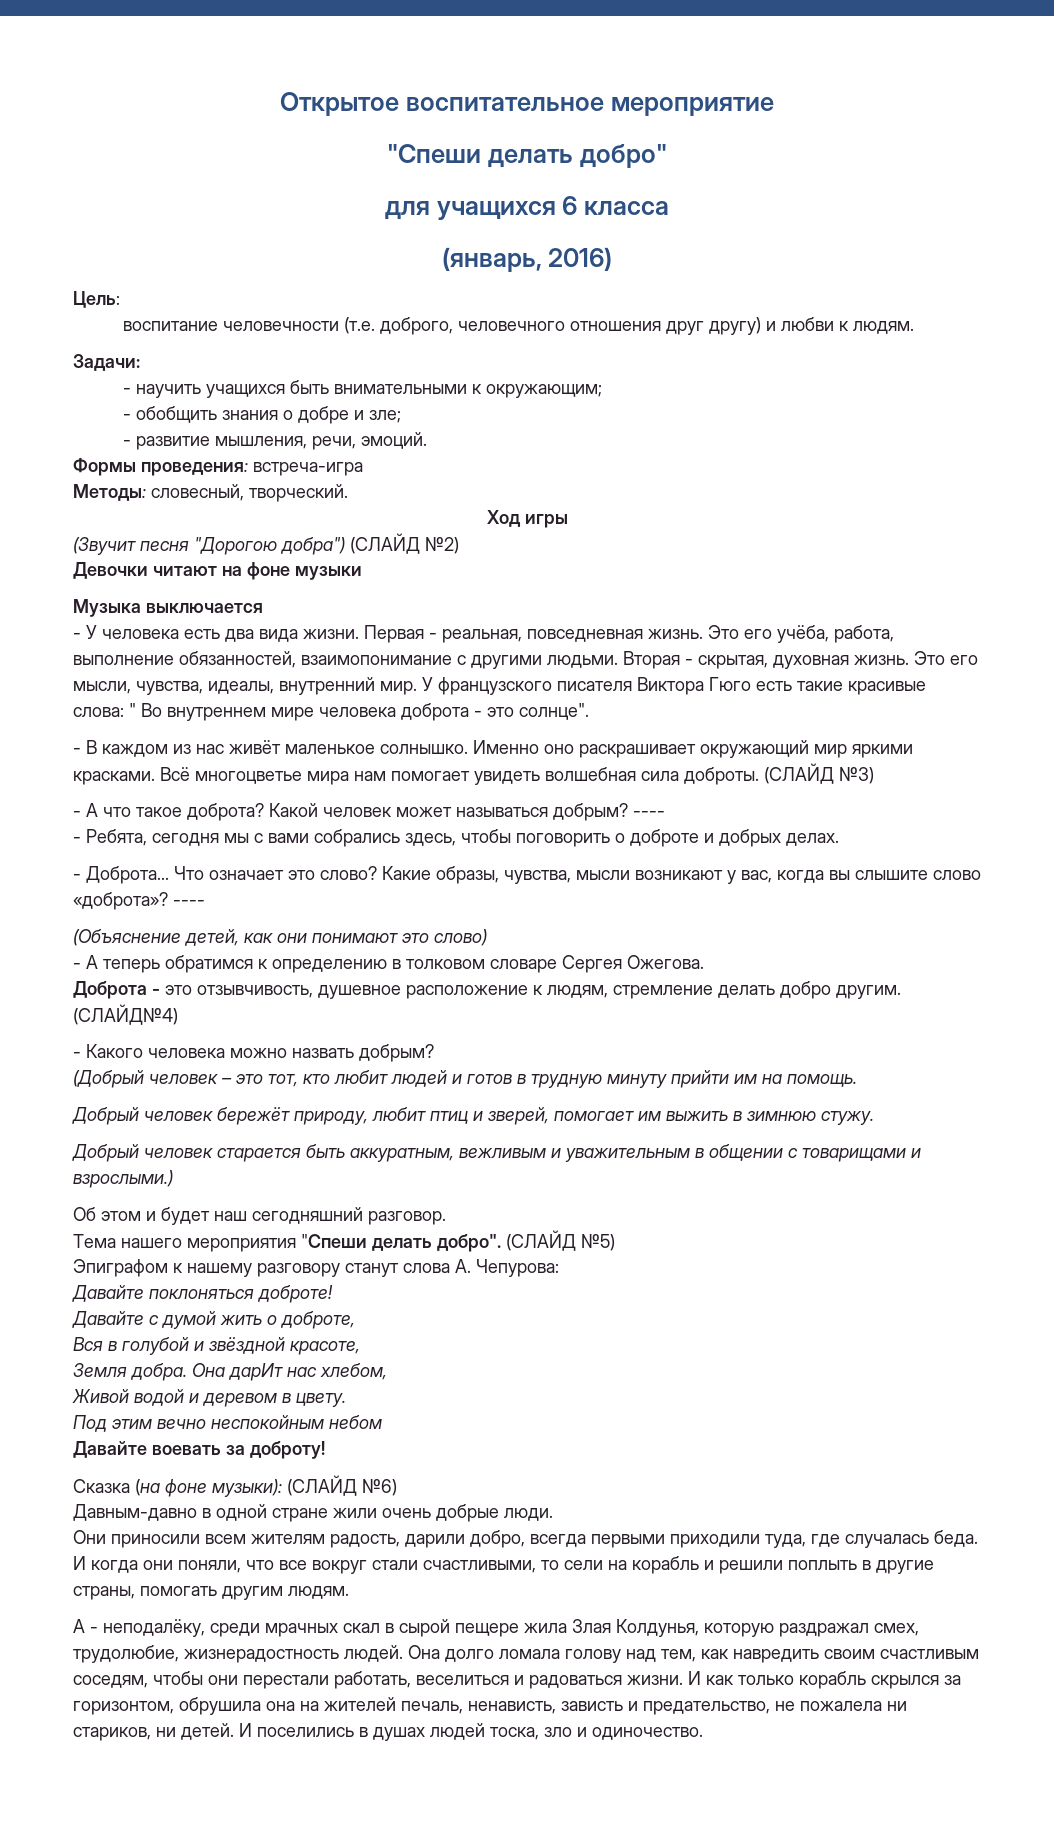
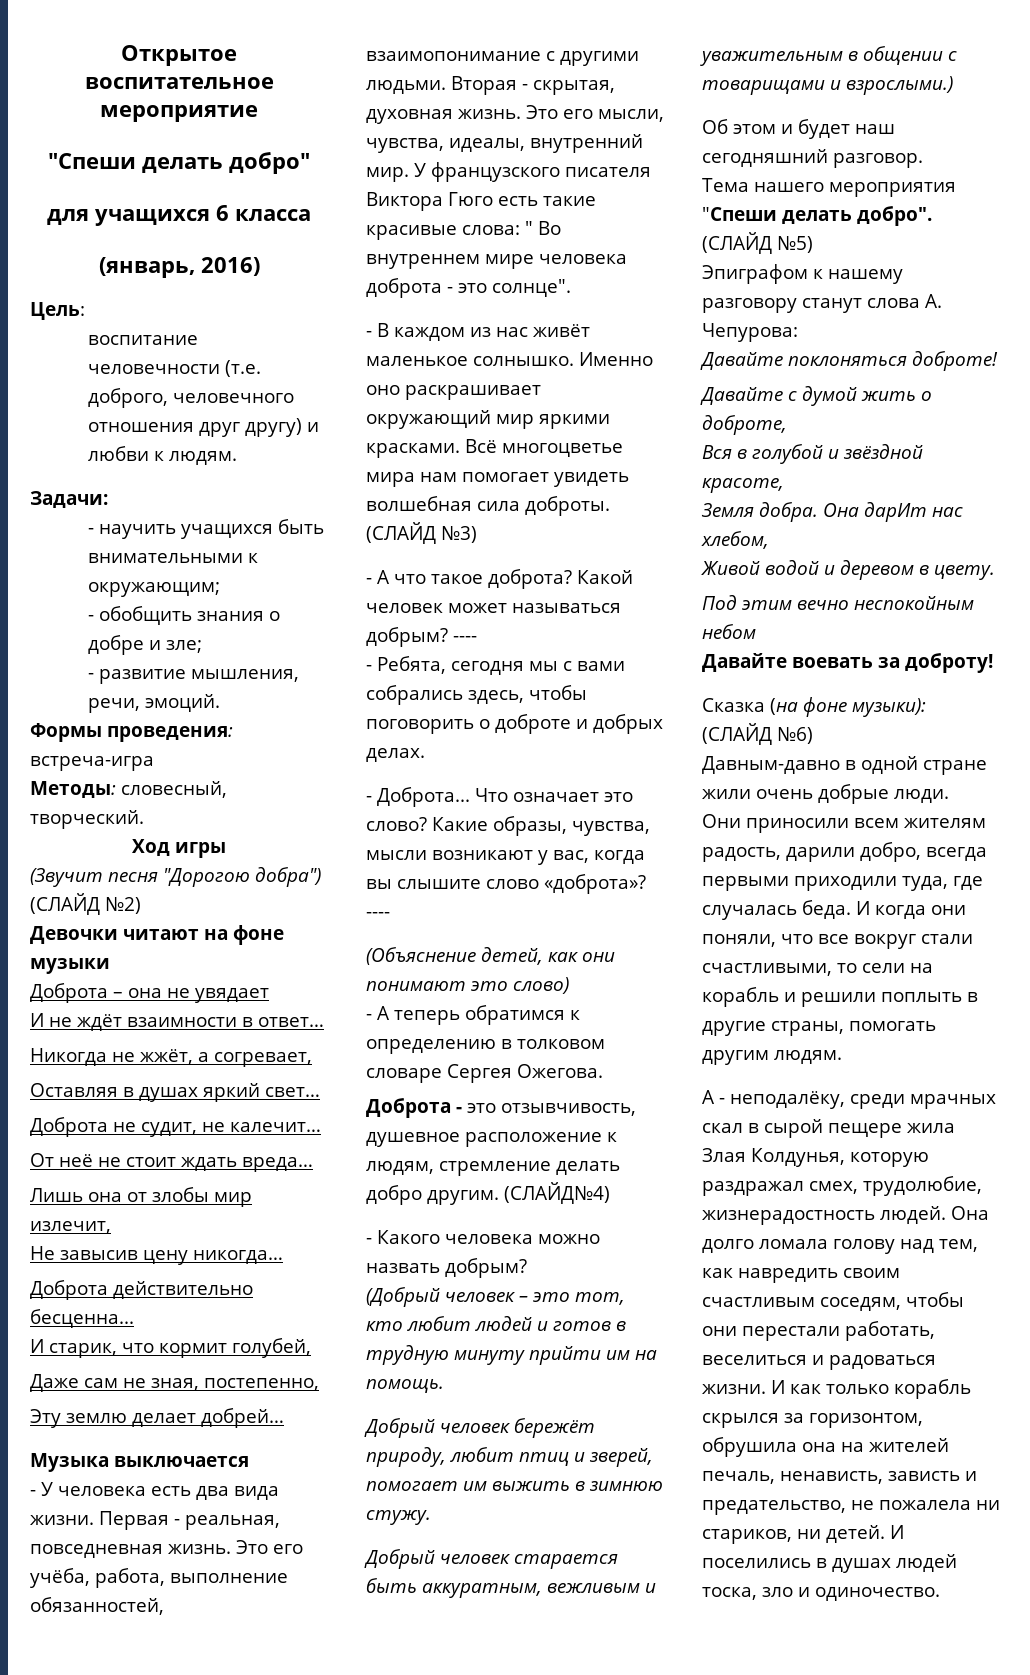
(362, 573) none -> [30,983,269,1003] [30,1013,324,1031] [30,1048,312,1067] [30,1083,320,1102] [30,1117,321,1137] [30,1153,313,1172] [30,1187,252,1207] [30,1221,111,1234] [30,1246,283,1265] [30,1280,253,1300] [30,1309,134,1328] [30,1338,311,1358] [30,1374,319,1392] [30,1408,284,1428] // Доброта – она не увядает // И не ждёт взаимности в ответ… // Никогда не жжёт, а согревает, // Оставляя в душах яркий свет… // Доброта не судит, не калечит… // От неё не стоит ждать вреда… // Лишь она от злобы мир излечит, // Не завысив цену никогда… // Доброта действительно бесценна... // И старик, что кормит голубей, // Даже сам не зная, постепенно, // Эту землю делает добрей…

